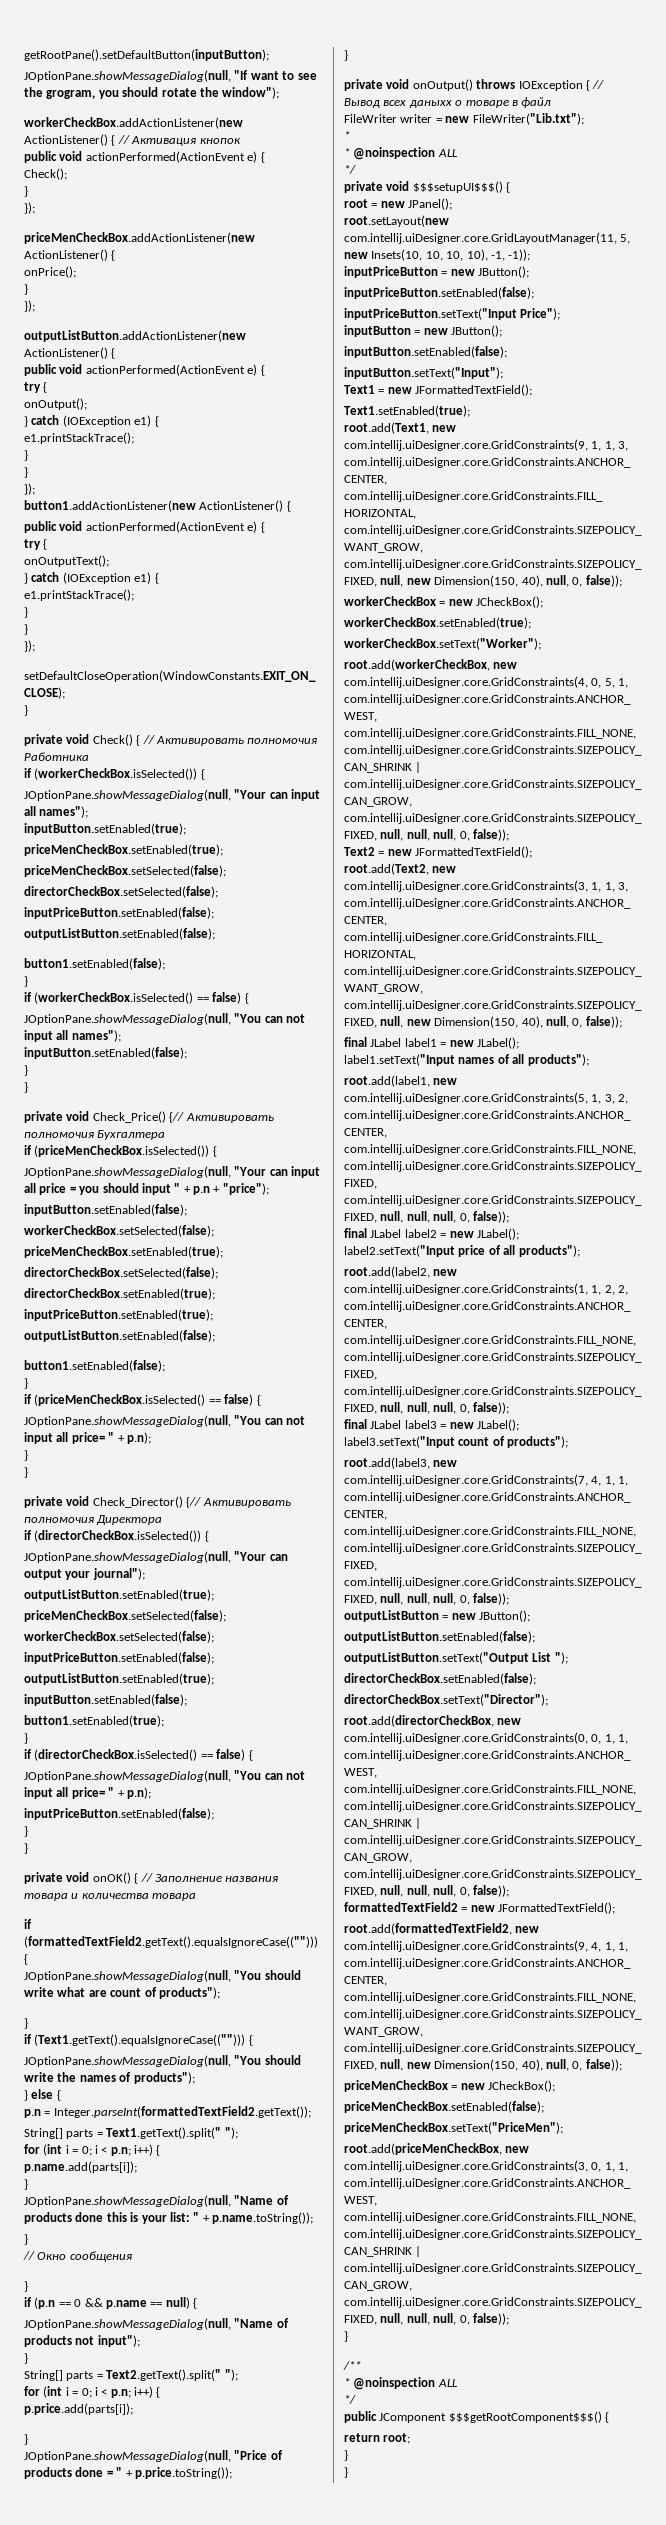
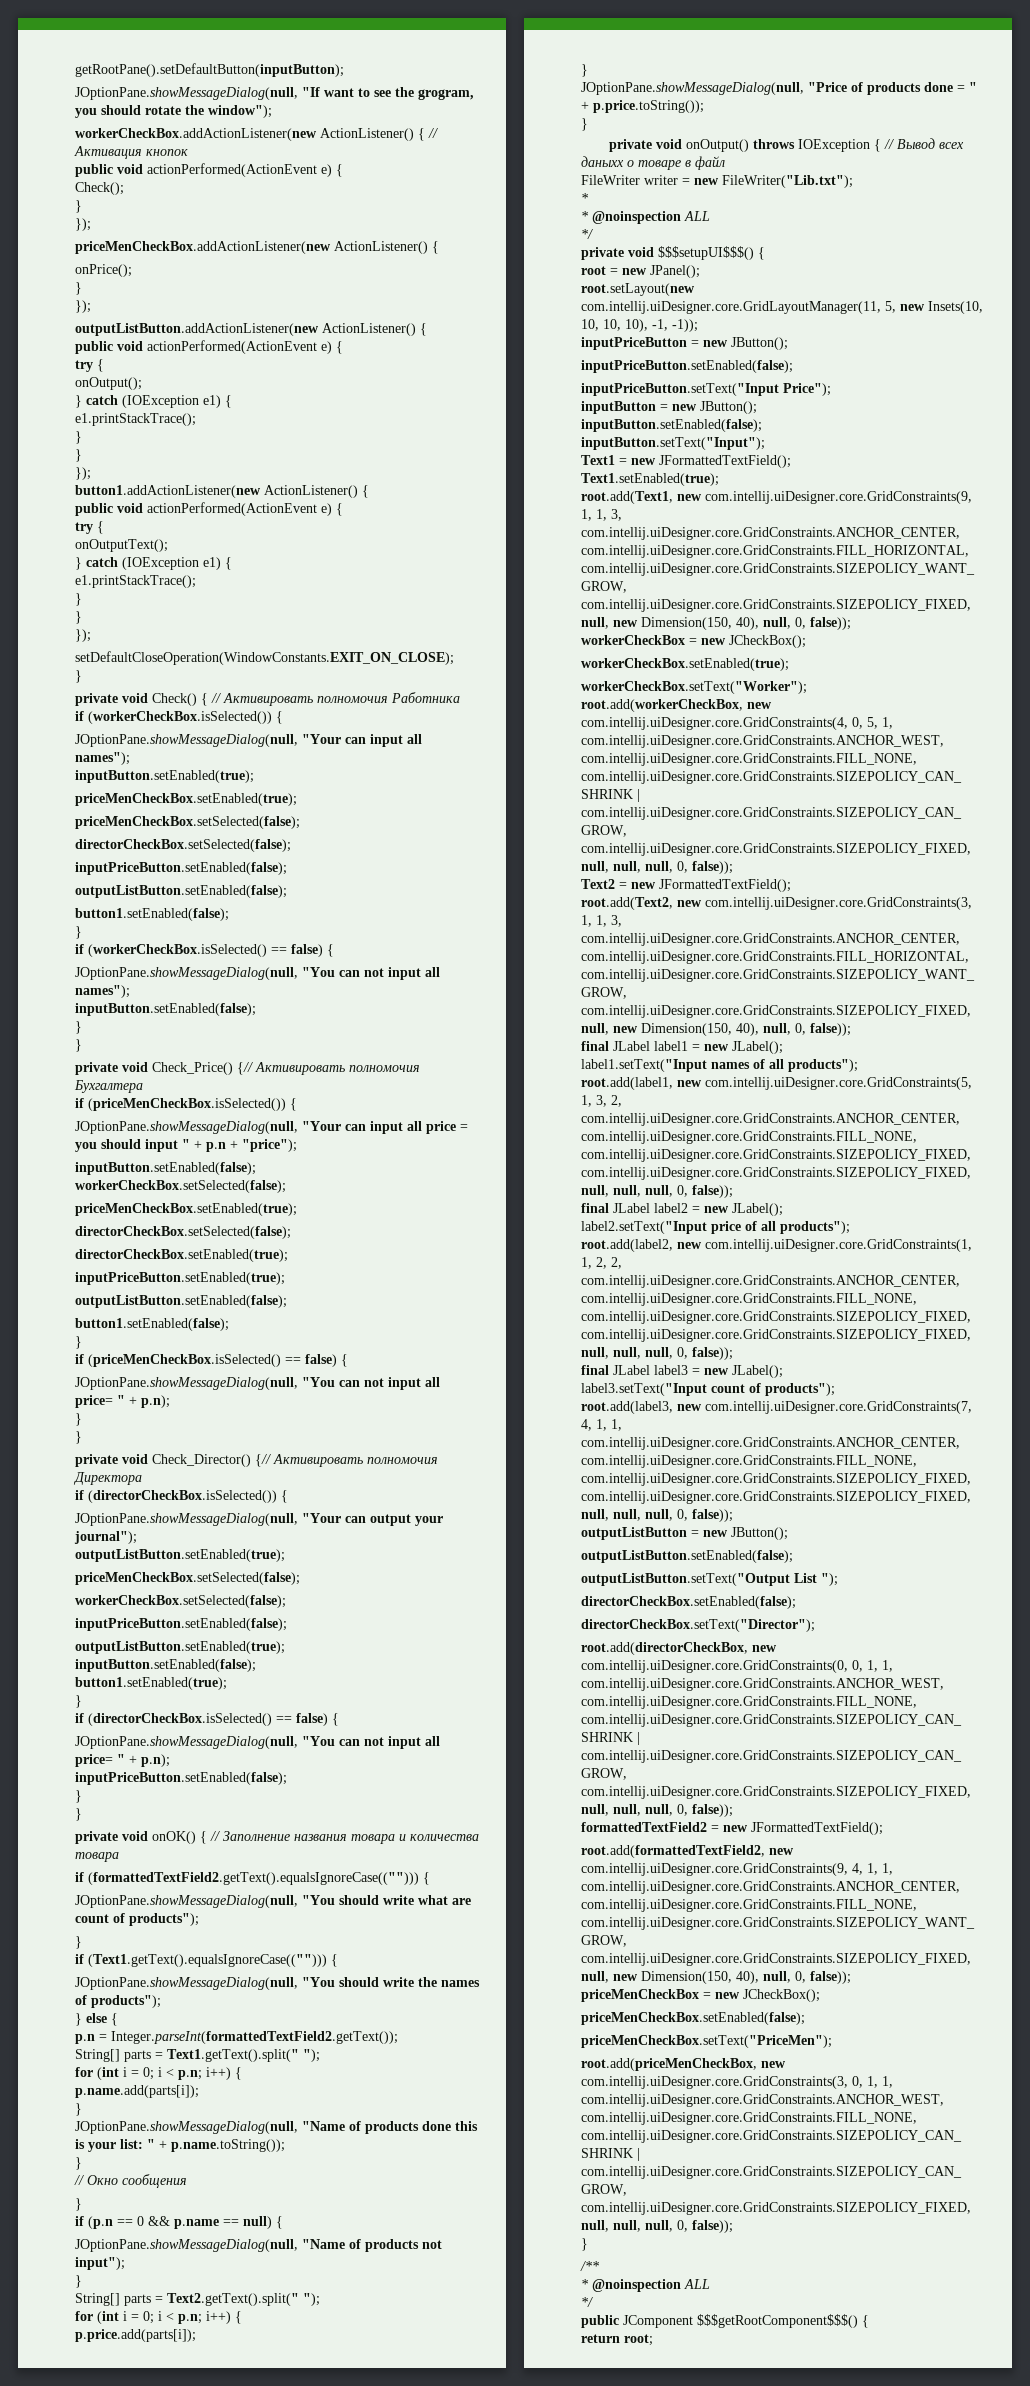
[344,2450,348,2461] [344,2467,348,2478] // } // } -> (653, 2340) none

